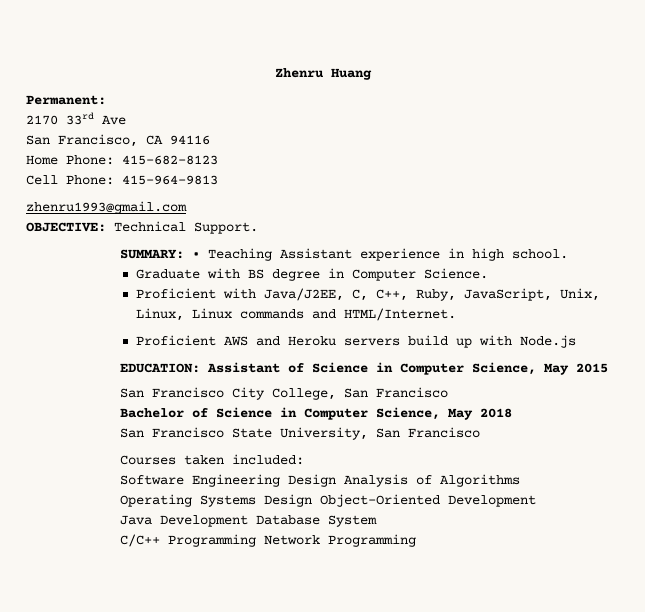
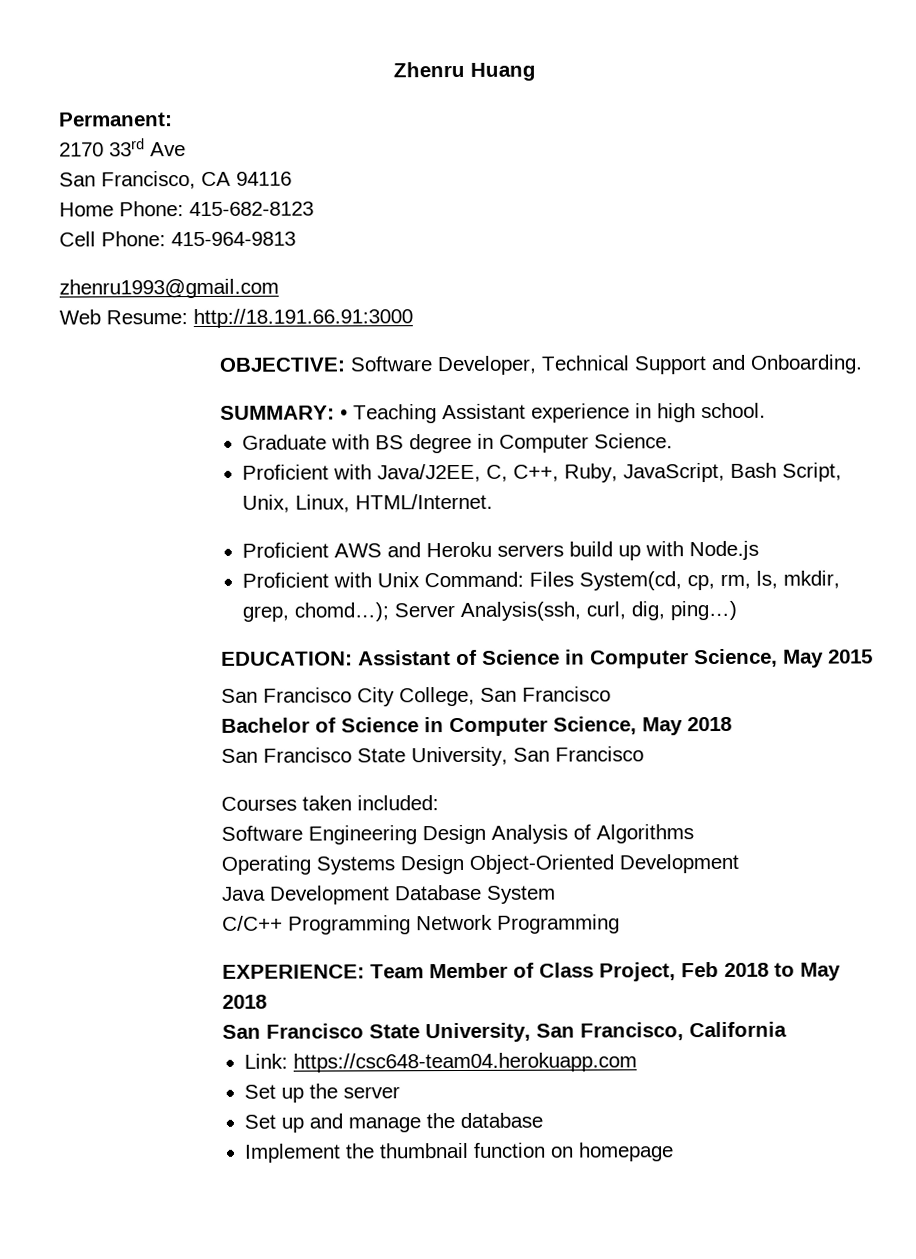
[26,221,258,234] OBJECTIVE: Technical Support. -> [59,308,413,329] [218,354,863,376] Web Resume: http://18.191.66.91:3000 // OBJECTIVE: Software Developer, Technical Support and Onboarding.
[559,288,600,301] [135,308,336,321] Unix, Linux, Linux commands and -> [730,462,843,482] [242,494,351,513] Bash Script, Unix, Linux,
(576, 341) none -> [242,570,841,591] [242,600,738,622] // Proficient with Unix Command: Files System(cd, cp, rm, ls, mkdir, grep, chomd…); Server Analysis(ssh, curl, dig, ping…)
(417, 540) none -> [221,962,841,982] [221,994,267,1009] [221,1021,787,1043] [244,1052,638,1073] [244,1083,401,1103] [244,1112,544,1133] [244,1142,675,1163] // EXPERIENCE: Team Member of Class Project, Feb 2018 to May 2018 // San Francisco State University, San Francisco, California // Link: https://csc648-team04.herokuapp.com // Set up the server // Set up and manage the database // Implement the thumbnail function on homepage

